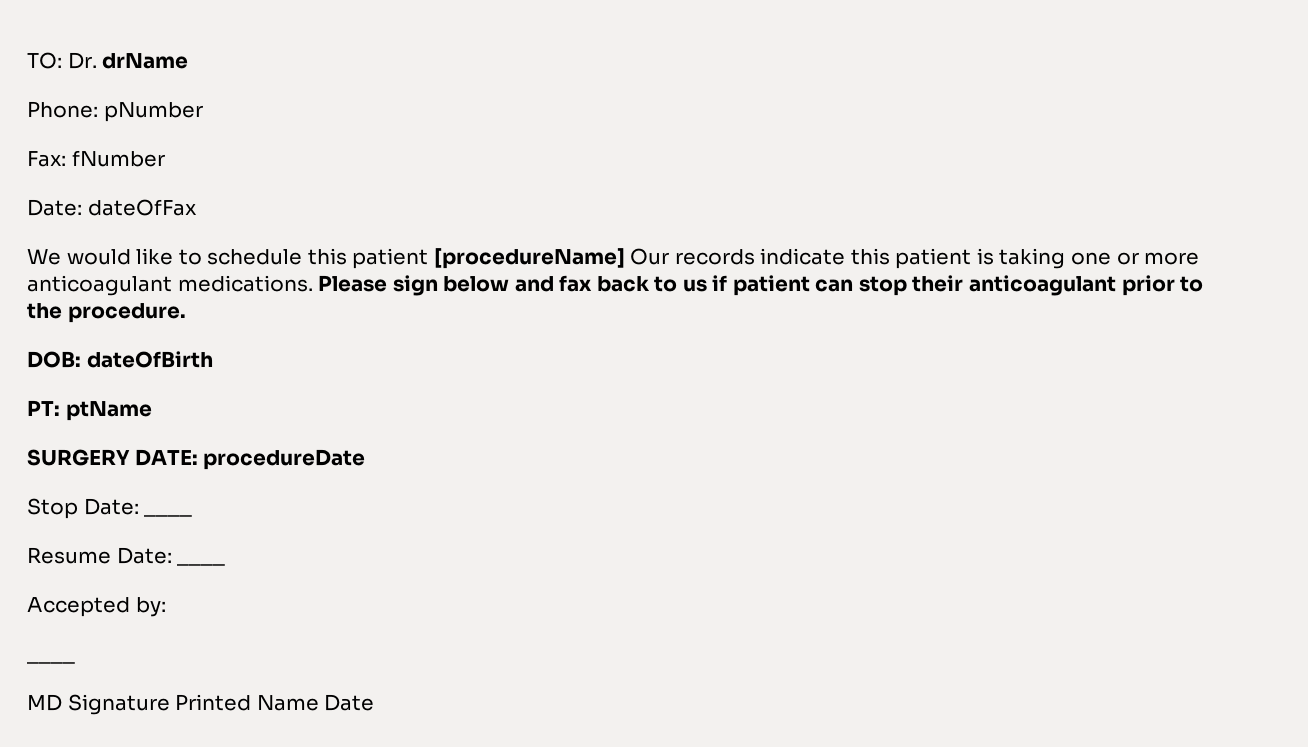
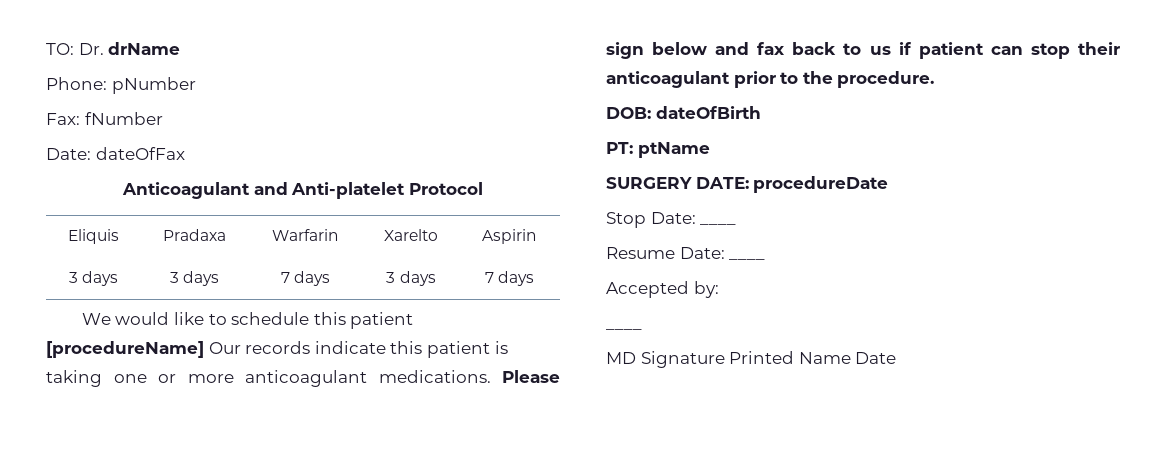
(197, 207) none -> [122,182,483,199] [68,229,119,244] [163,229,226,241] [272,229,339,241] [384,229,438,241] [482,229,537,244] [68,271,119,286] [169,271,220,286] [280,271,331,286] [386,271,436,286] [484,271,535,286] // Anticoagulant and Anti-platelet Protocol // Eliquis | Pradaxa | Warfarin | Xarelto | Aspirin // 3 days | 3 days | 7 days | 3 days | 7 days

